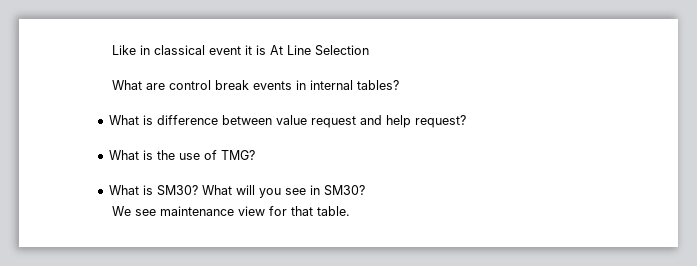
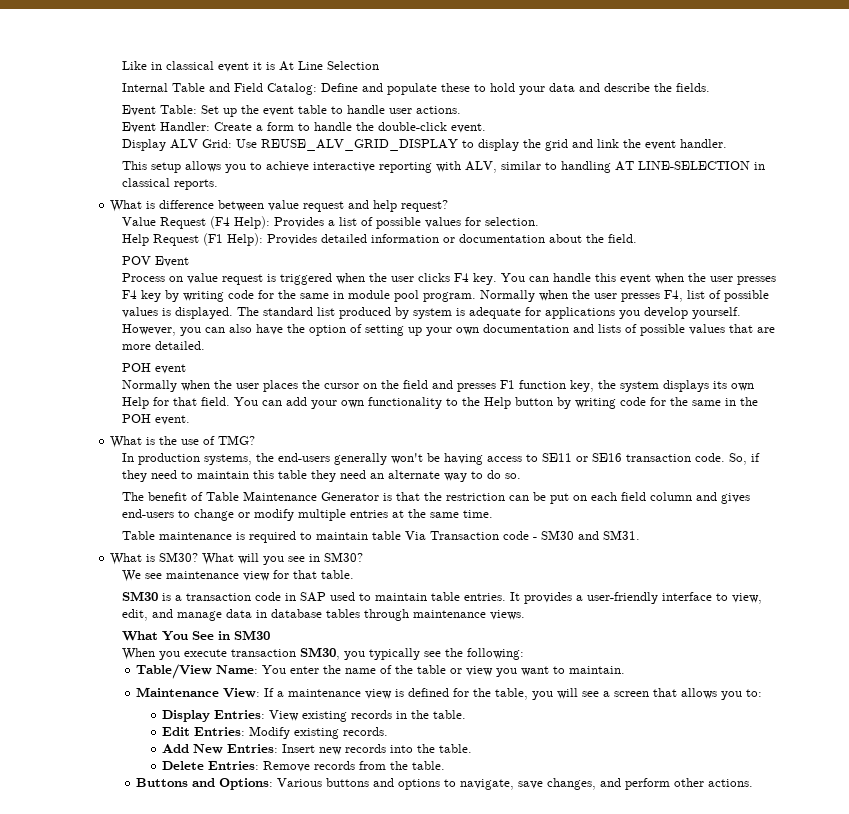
[111,80,399,90] What are control break events in internal tables? -> [121,83,710,95] [121,105,461,117] [121,122,486,133] [121,139,727,151] [121,161,765,173] [121,178,218,190] Internal Table and Field Catalog: Define and populate these to hold your data and describe the fields. // Event Table: Set up the event table to handle user actions. // Event Handler: Create a form to handle the double-click event. // Display ALV Grid: Use REUSE_ALV_GRID_DISPLAY to display the grid and link the event handler. // This setup allows you to achieve interactive reporting with ALV, similar to handling AT LINE-SELECTION in classical reports.
(467, 121) none -> [121,216,539,229] [121,233,637,246] [121,256,189,267] [121,273,776,285] [121,290,769,302] [121,307,741,319] [121,324,775,336] [121,341,205,350] [121,363,186,374] [121,380,754,392] [121,397,758,409] [121,414,190,425] // Value Request (F4 Help): Provides a list of possible values for selection. // Help Request (F1 Help): Provides detailed information or documentation about the field. // POV Event // Process on value request is triggered when the user clicks F4 key. You can handle this event when the user presses F4 key by writing code for the same in module pool program. Normally when the user presses F4, list of possible values is displayed. The standard list produced by system is adequate for applications you develop yourself. However, you can also have the option of setting up your own documentation and lists of possible values that are more detailed. // POH event // Normally when the user places the cursor on the field and presses F1 function key, the system displays its own Help for that field. You can add your own functionality to the Help button by writing code for the same in the POH event.
(256, 155) none -> [121,453,760,465] [121,470,521,482] [121,491,750,504] [121,509,493,521] [121,530,640,543] // In production systems, the end-users generally won't be having access to SE11 or SE16 transaction code. So, if they need to maintain this table they need an alternate way to do so. // The benefit of Table Maintenance Generator is that the restriction can be put on each field column and gives end-users to change or modify multiple entries at the same time. // Table maintenance is required to maintain table Via Transaction code - SM30 and SM31.
(350, 211) none -> [121,591,762,604] [121,609,525,621] [121,630,270,641] [121,647,524,660] [136,664,626,679] [136,687,763,700] [162,710,467,722] [162,726,389,739] [162,744,473,755] [162,761,446,772] [136,778,754,790] // SM30 is a transaction code in SAP used to maintain table entries. It provides a user-friendly interface to view, edit, and manage data in database tables through maintenance views. // What You See in SM30 // When you execute transaction SM30, you typically see the following: // Table/View Name: You enter the name of the table or view you want to maintain. // Maintenance View: If a maintenance view is defined for the table, you will see a screen that allows you to: // Display Entries: View existing records in the table. // Edit Entries: Modify existing records. // Add New Entries: Insert new records into the table. // Delete Entries: Remove records from the table. // Buttons and Options: Various buttons and options to navigate, save changes, and perform other actions.

